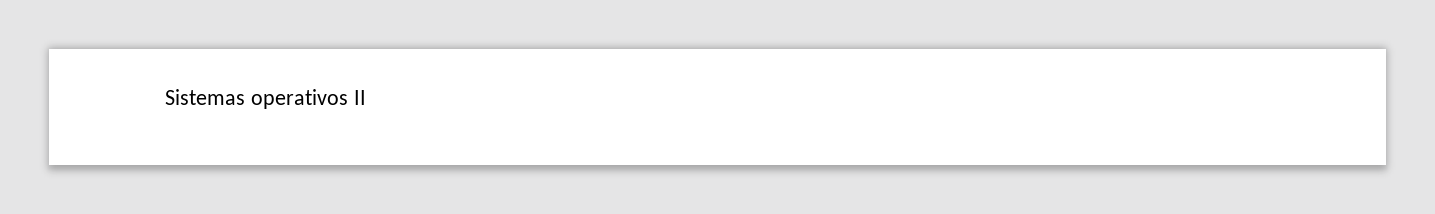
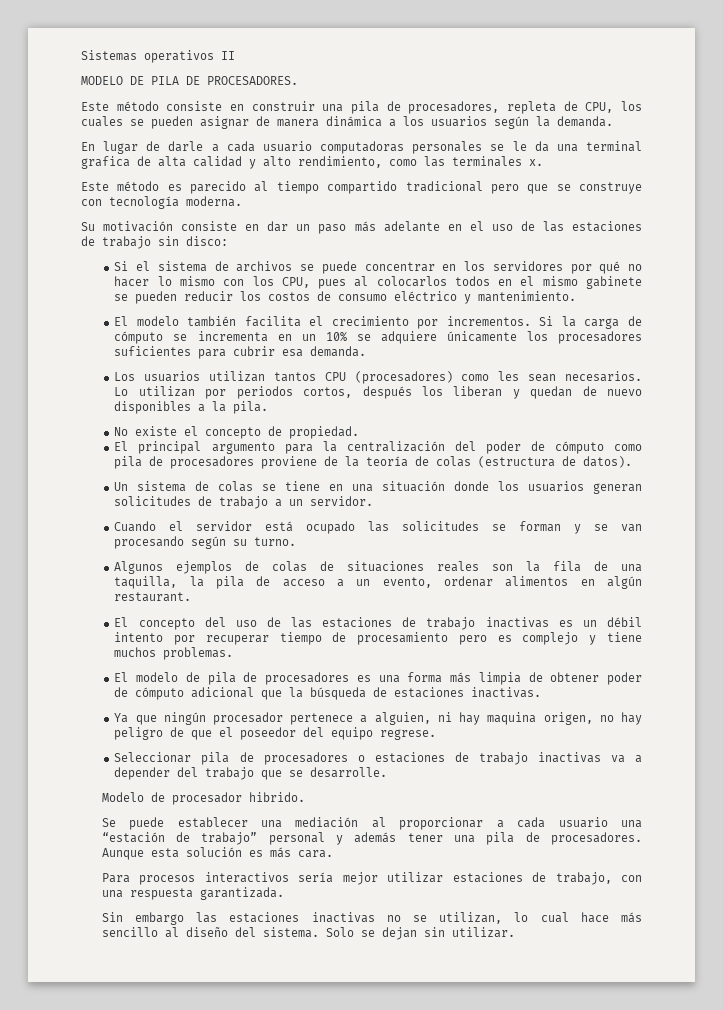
(366, 97) none -> [81,76,298,85] [81,101,642,114] [81,116,613,129] [81,141,642,154] [81,156,543,169] [81,181,642,194] [81,196,242,209] [81,221,642,234] [81,236,228,249] [114,261,643,274] [114,276,643,289] [114,291,577,304] [114,316,642,329] [114,331,642,344] [114,346,367,359] [114,371,642,384] [114,386,642,399] [114,401,269,414] [114,426,360,439] [114,441,642,454] [114,456,633,469] [114,481,642,494] [114,496,374,509] [114,521,643,534] [114,536,297,549] [114,561,643,574] [114,576,643,589] [114,592,192,602] [114,617,642,630] [114,632,642,645] [114,647,234,660] [114,672,642,685] [114,687,542,700] [114,712,643,725] [114,727,437,740] [114,752,642,765] [114,767,388,780] [101,792,305,805] [101,817,643,830] [101,832,642,845] [101,847,333,860] [101,872,643,885] [101,887,284,900] [101,912,643,925] [101,927,515,940] // MODELO DE PILA DE PROCESADORES. // Este método consiste en construir una pila de procesadores, repleta de CPU, los cuales se pueden asignar de manera dinámica a los usuarios según la demanda. // En lugar de darle a cada usuario computadoras personales se le da una terminal grafica de alta calidad y alto rendimiento, como las terminales x. // Este método es parecido al tiempo compartido tradicional pero que se construye con tecnología moderna. // Su motivación consiste en dar un paso más adelante en el uso de las estaciones de trabajo sin disco: // Si el sistema de archivos se puede concentrar en los servidores por qué no hacer lo mismo con los CPU, pues al colocarlos todos en el mismo gabinete se pueden reducir los costos de consumo eléctrico y mantenimiento. // El modelo también facilita el crecimiento por incrementos. Si la carga de cómputo se incrementa en un 10% se adquiere únicamente los procesadores suficientes para cubrir esa demanda. // Los usuarios utilizan tantos CPU (procesadores) como les sean necesarios. Lo utilizan por periodos cortos, después los liberan y quedan de nuevo disponibles a la pila. // No existe el concepto de propiedad. // El principal argumento para la centralización del poder de cómputo como pila de procesadores proviene de la teoría de colas (estructura de datos). // Un sistema de colas se tiene en una situación donde los usuarios generan solicitudes de trabajo a un servidor. // Cuando el servidor está ocupado las solicitudes se forman y se van procesando según su turno. // Algunos ejemplos de colas de situaciones reales son la fila de una taquilla, la pila de acceso a un evento, ordenar alimentos en algún restaurant. // El concepto del uso de las estaciones de trabajo inactivas es un débil intento por recuperar tiempo de procesamiento pero es complejo y tiene muchos problemas. // El modelo de pila de procesadores es una forma más limpia de obtener poder de cómputo adicional que la búsqueda de estaciones inactivas. // Ya que ningún procesador pertenece a alguien, ni hay maquina origen, no hay peligro de que el poseedor del equipo regrese. // Seleccionar pila de procesadores o estaciones de trabajo inactivas va a depender del trabajo que se desarrolle. // Modelo de procesador hibrido. // Se puede establecer una mediación al proporcionar a cada usuario una “estación de trabajo” personal y además tener una pila de procesadores. Aunque esta solución es más cara. // Para procesos interactivos sería mejor utilizar estaciones de trabajo, con una respuesta garantizada. // Sin embargo las estaciones inactivas no se utilizan, lo cual hace más sencillo al diseño del sistema. Solo se dejan sin utilizar.

